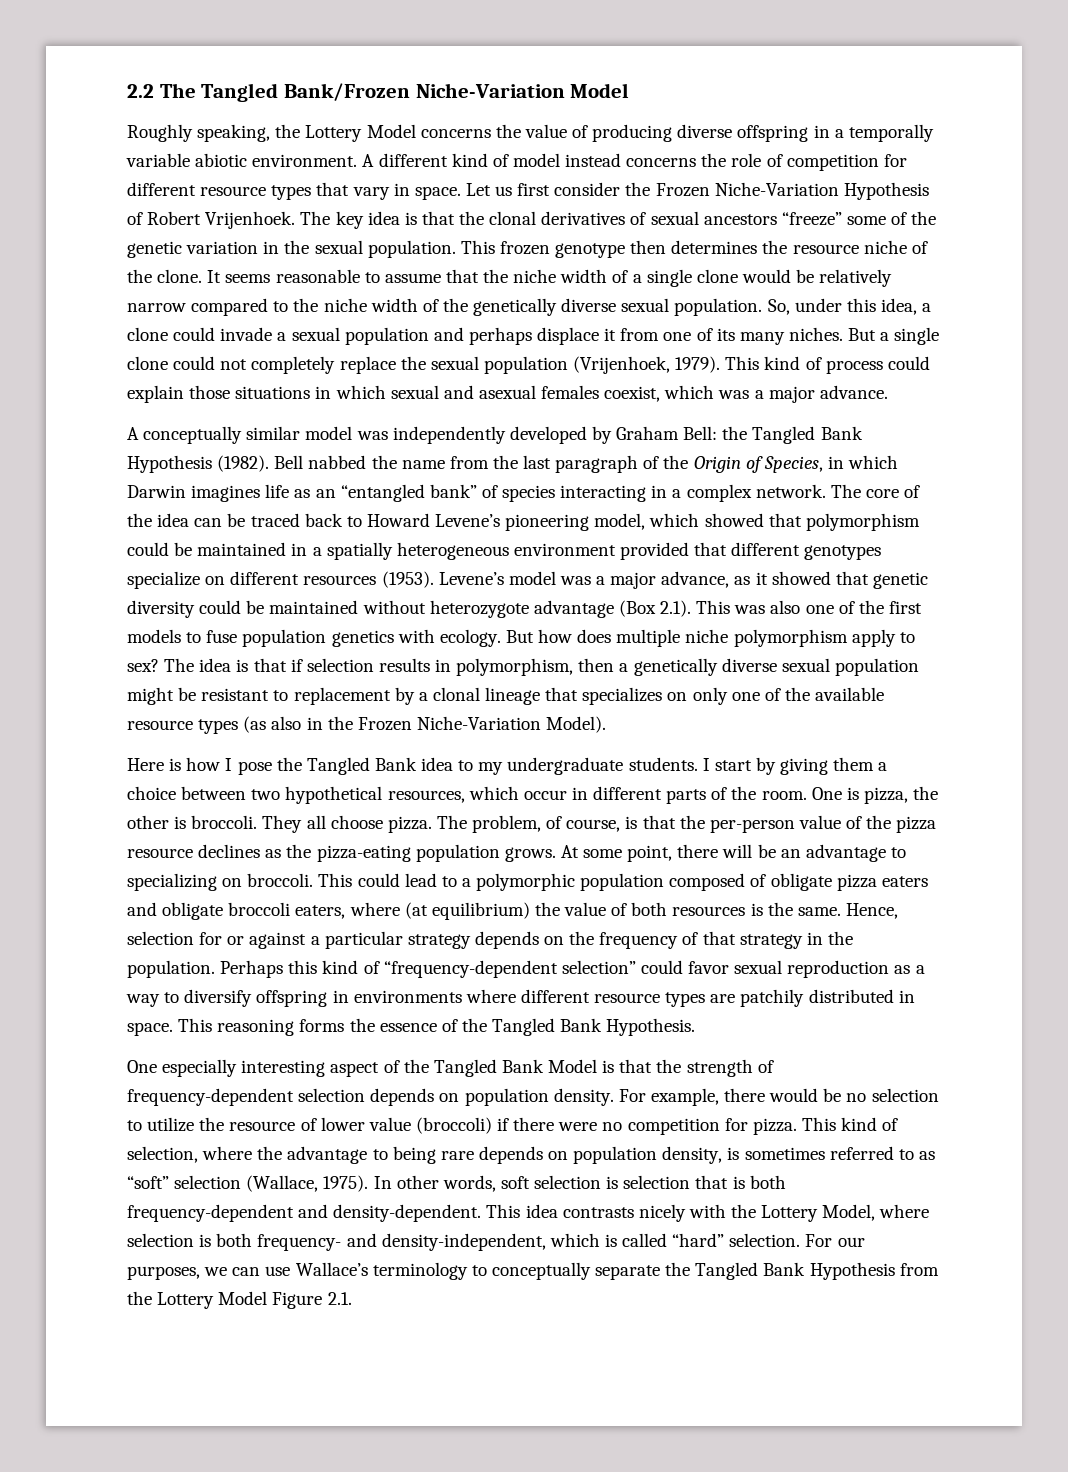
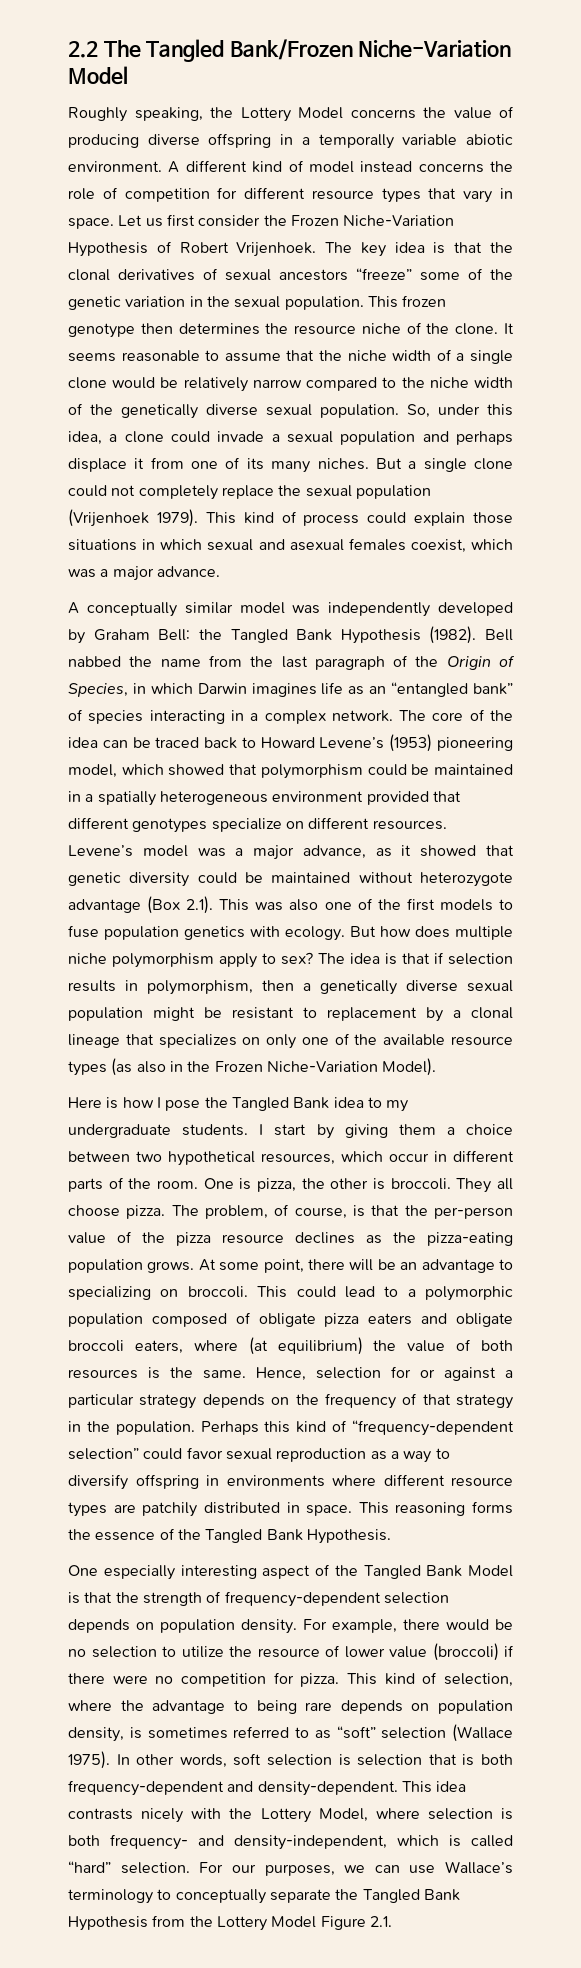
[573,356,671,374] (Vrijenhoek, -> [68,509,149,527] (Vrijenhoek
(501, 520) none -> [389,734,433,752] (1953)
[303,571,434,588] resources (1953). -> [372,820,447,830] resources.
[246,1175,319,1192] (Wallace, -> [452,1724,513,1742] (Wallace

